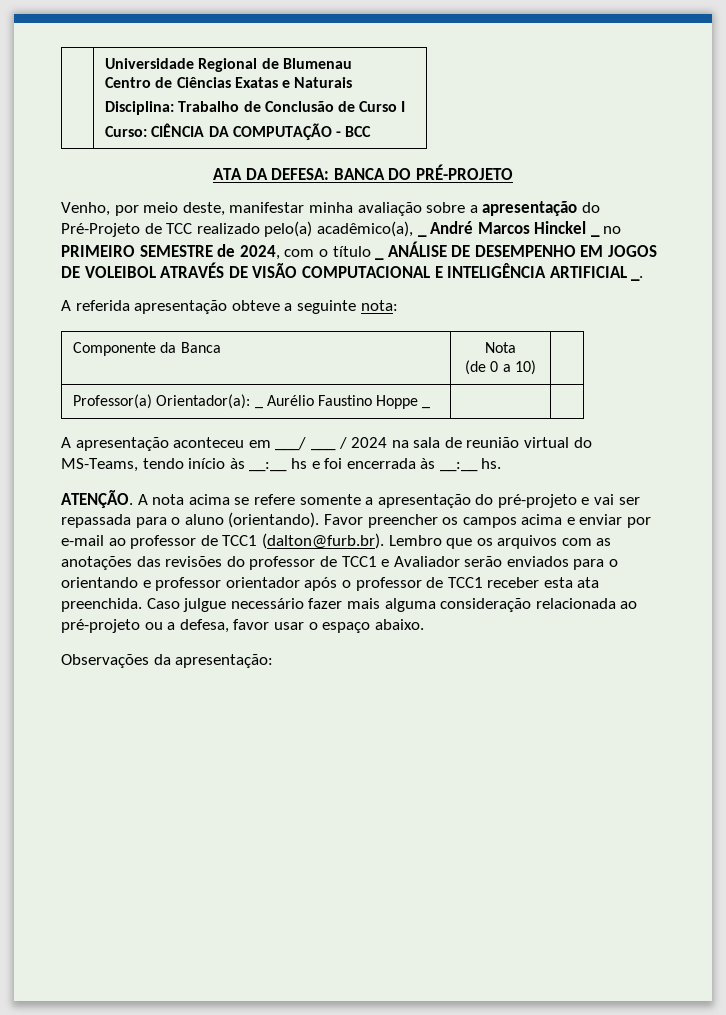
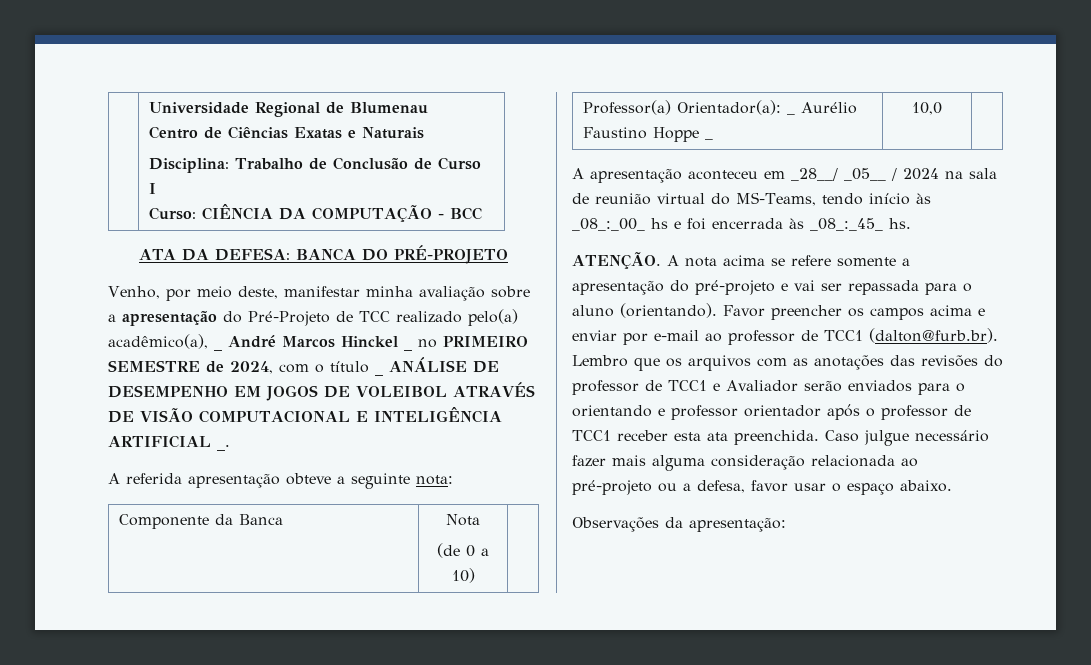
(431, 407) none -> [912,102,942,115] 10,0
[275,437,336,451] ___/ ___ -> [791,168,886,181] _28__/ _05__
[249,462,288,472] __:__ -> [572,218,645,231] _08_:_00_
[439,462,478,472] __:__ -> [810,218,883,231] _08_:_45_

